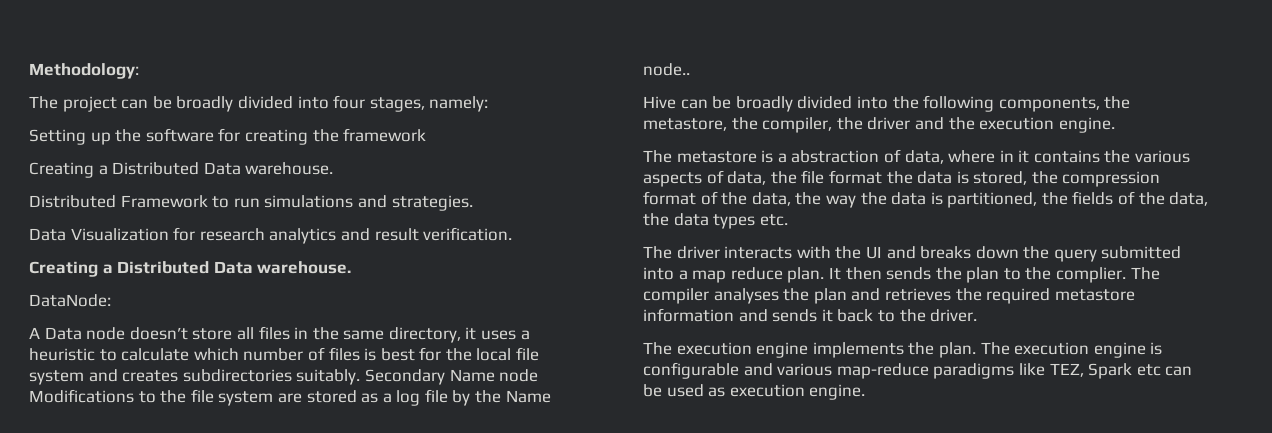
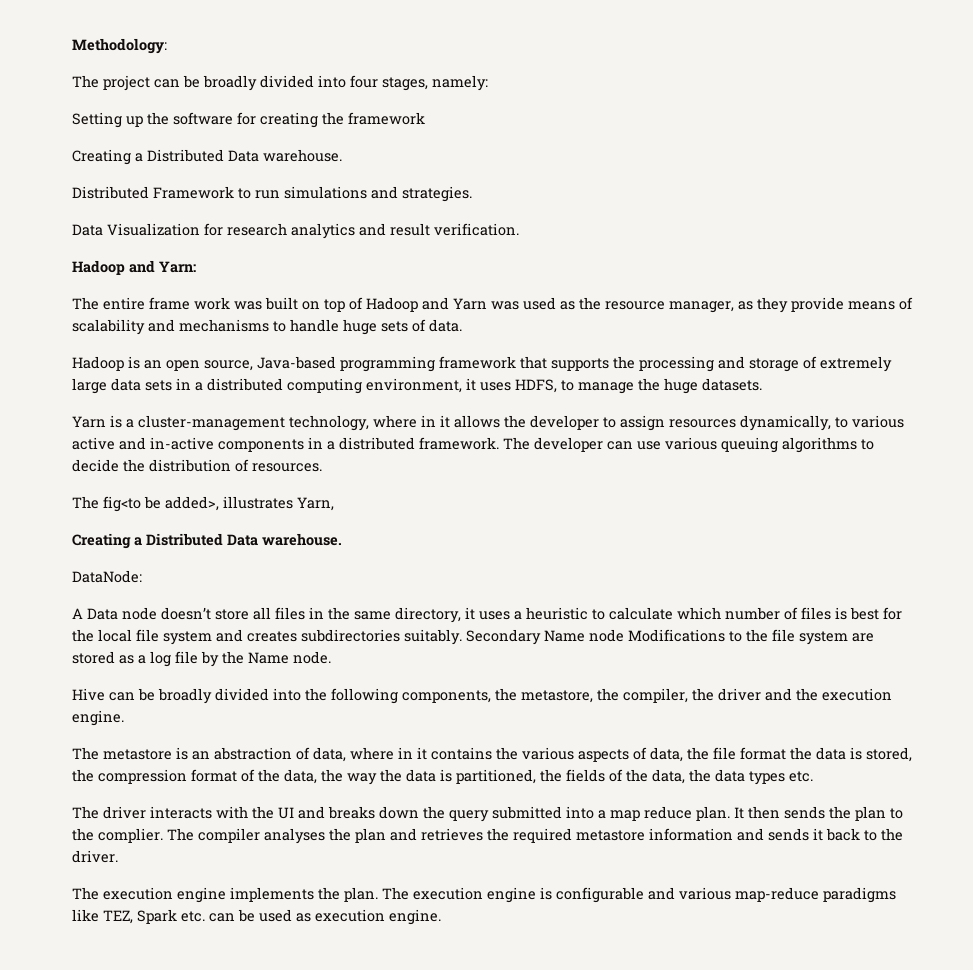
(513, 234) none -> [72,260,196,275] [72,297,913,313] [72,319,462,335] [72,356,892,372] [72,378,762,394] [72,415,904,431] [72,437,874,453] [72,459,322,472] [72,496,334,512] // Hadoop and Yarn: // The entire frame work was built on top of Hadoop and Yarn was used as the resource manager, as they provide means of scalability and mechanisms to handle huge sets of data. // Hadoop is an open source, Java-based programming framework that supports the processing and storage of extremely large data sets in a distributed computing environment, it uses HDFS, to manage the huge datasets. // Yarn is a cluster-management technology, where in it allows the developer to assign resources dynamically, to various active and in-active components in a distributed framework. The developer can use various queuing algorithms to decide the distribution of resources. // The fig<to be added>, illustrates Yarn,
[643,63,690,76] node.. -> [293,651,331,664] node.
[777,153,787,163] a -> [192,751,210,760] an
[1136,364,1161,376] etc -> [181,911,205,922] etc.

